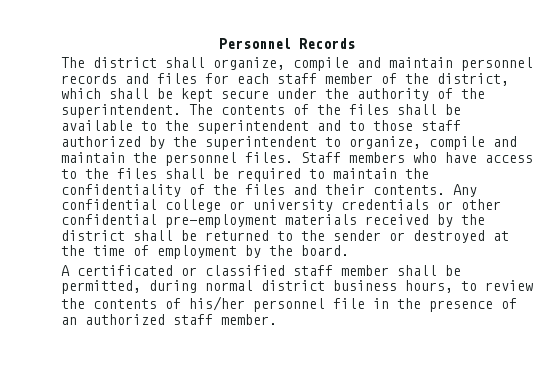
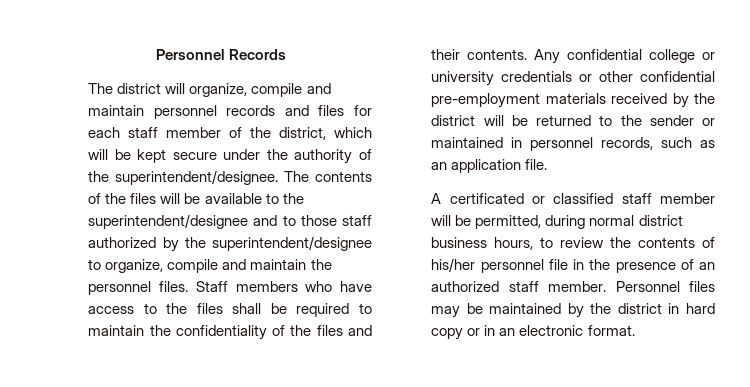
[164,57,205,68] shall -> [165,83,186,94] will
[108,88,149,99] shall -> [88,149,109,160] will
[60,104,181,118] superintendent. -> [115,170,279,185] superintendent/designee.
[396,104,437,115] shall -> [160,193,181,204] will
[196,120,309,134] superintendent -> [88,214,249,229] superintendent/designee
[204,136,317,150] superintendent -> [211,236,372,251] superintendent/designee
[132,230,173,241] shall -> [483,115,504,126] will
[412,230,509,243] [60,245,349,259] destroyed at the time of employment by the board. -> [431,137,715,151] [431,159,548,173] maintained in personnel records, such as an application file.
[396,265,437,276] shall -> [431,215,452,226] will
(277, 319) none -> [615,281,715,292] [431,303,715,318] [431,325,635,340] Personnel files may be maintained by the district in hard copy or in an electronic format.

